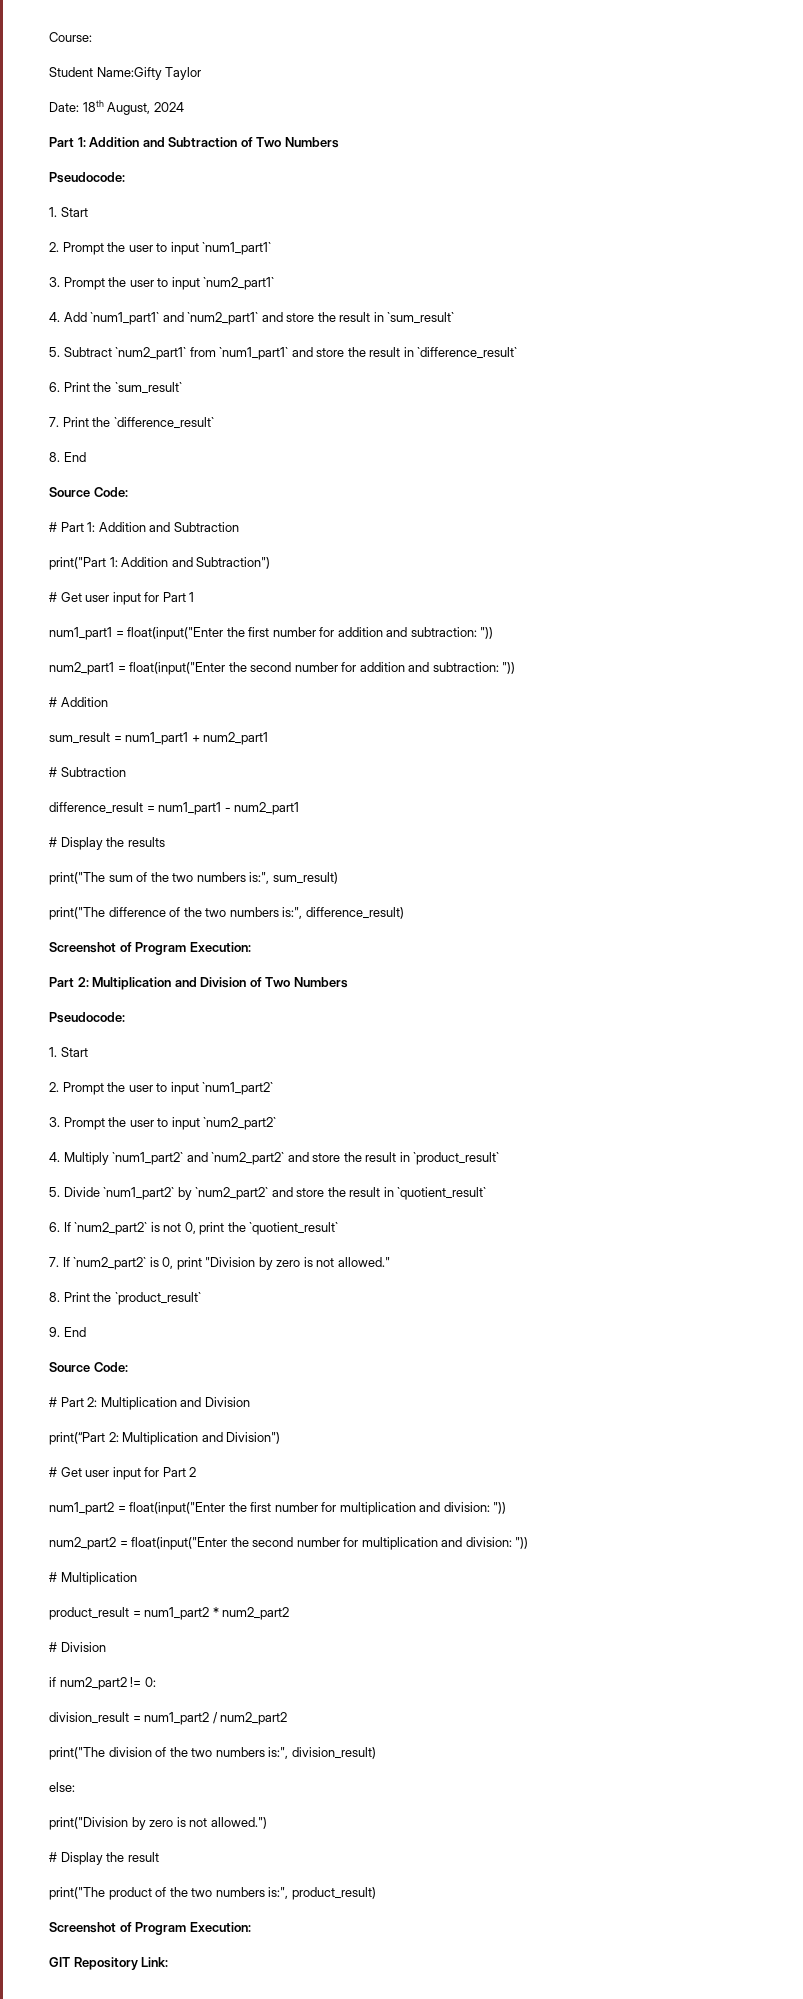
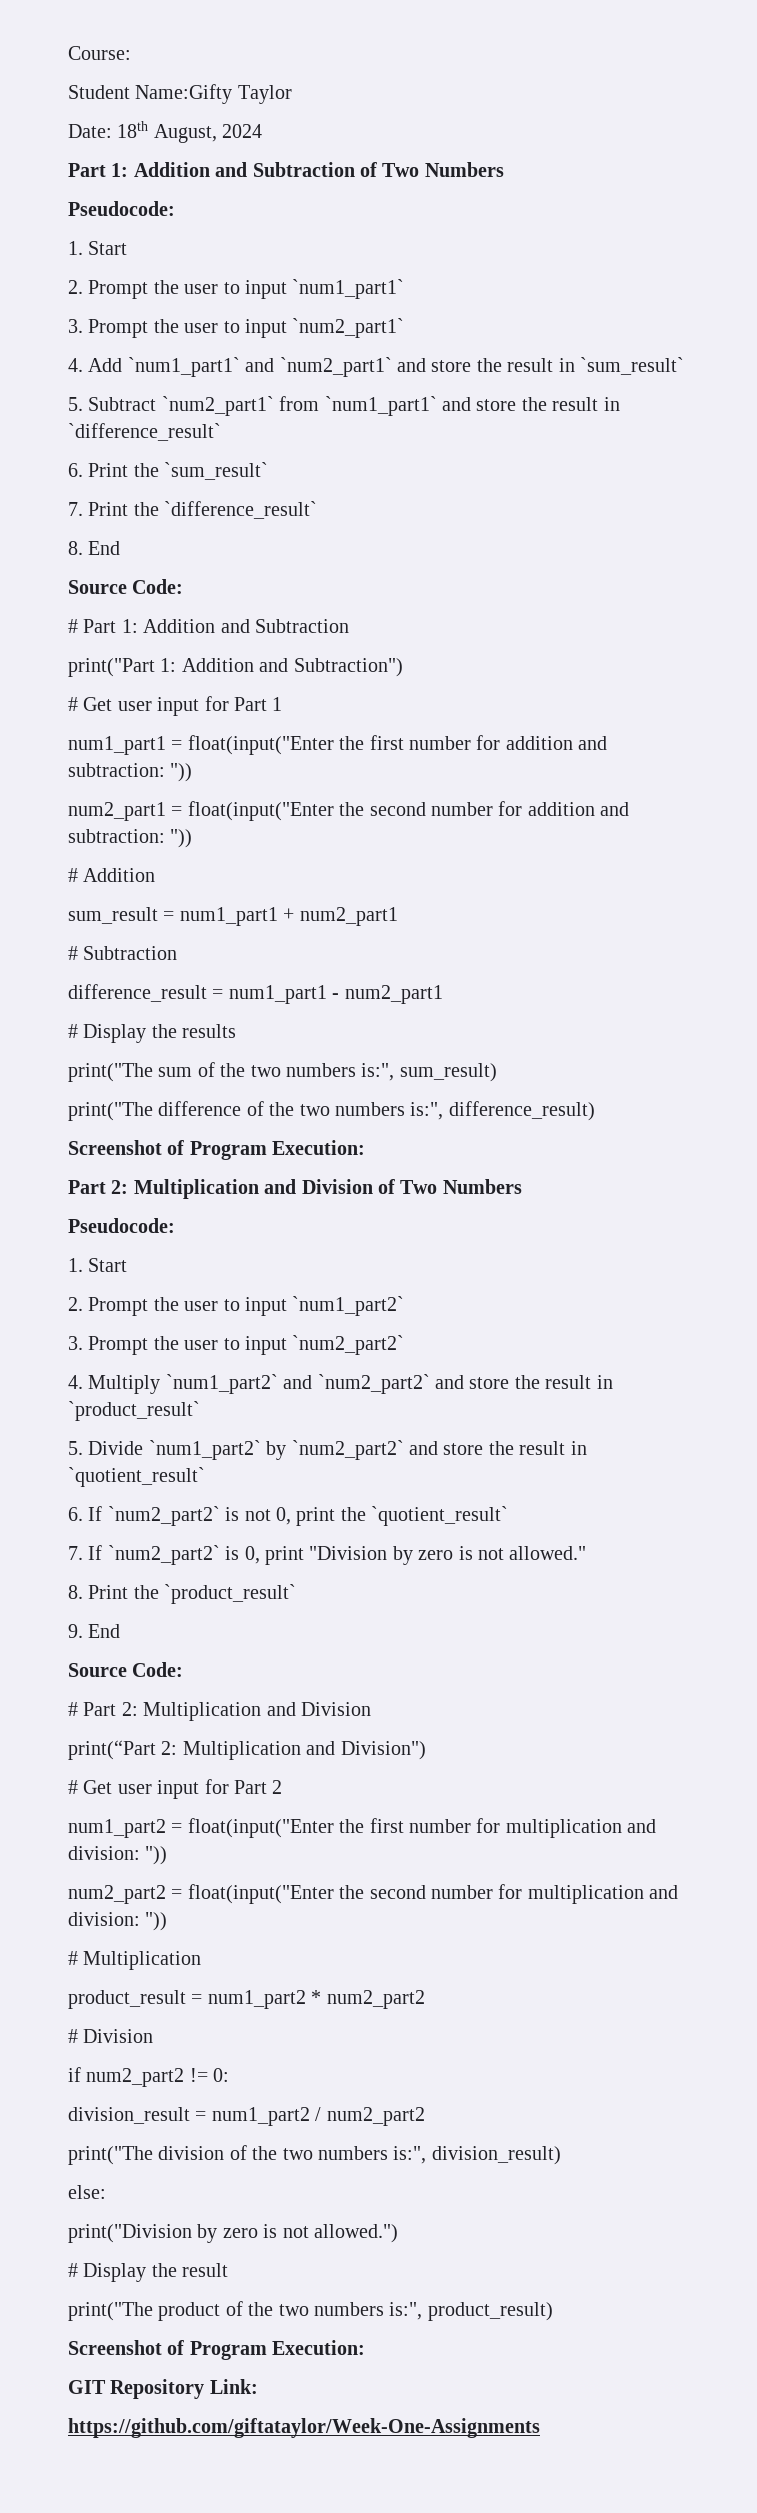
(169, 1962) none -> [68,2418,540,2438] // https://github.com/giftataylor/Week-One-Assignments

